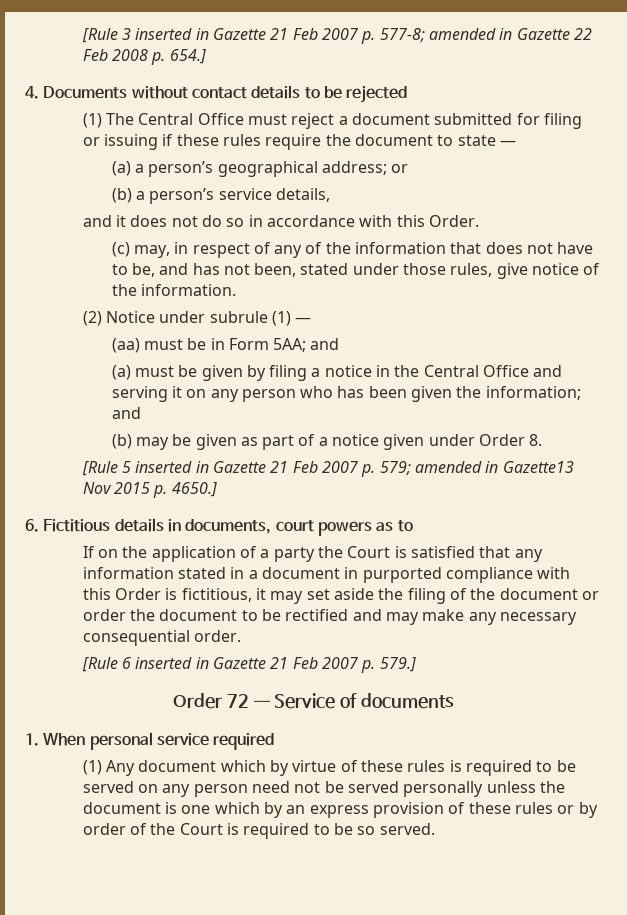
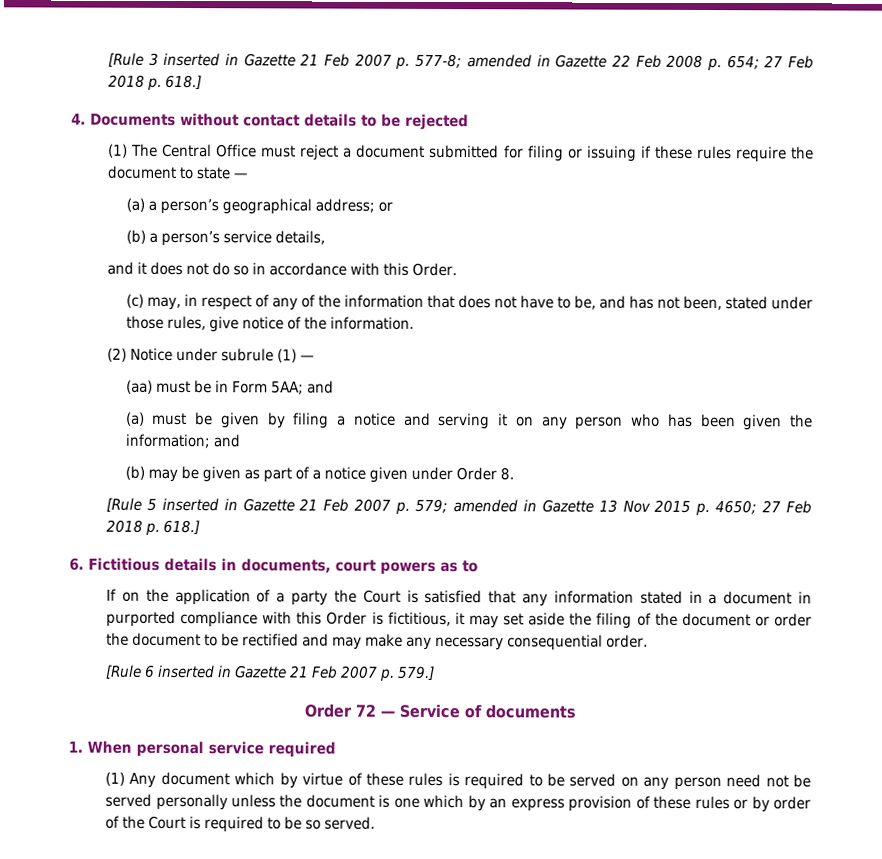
[169,49,206,64] 654.] -> [726,55,815,70] [108,74,203,91] 654; 27 Feb 2018 p. 618.]
[376,365,530,377] in the Central Office -> (396, 419) none
[502,461,574,473] Gazette13 -> [541,499,618,513] Gazette 13
[171,482,217,497] 4650.] -> [715,500,813,515] [106,519,201,536] 4650; 27 Feb 2018 p. 618.]

